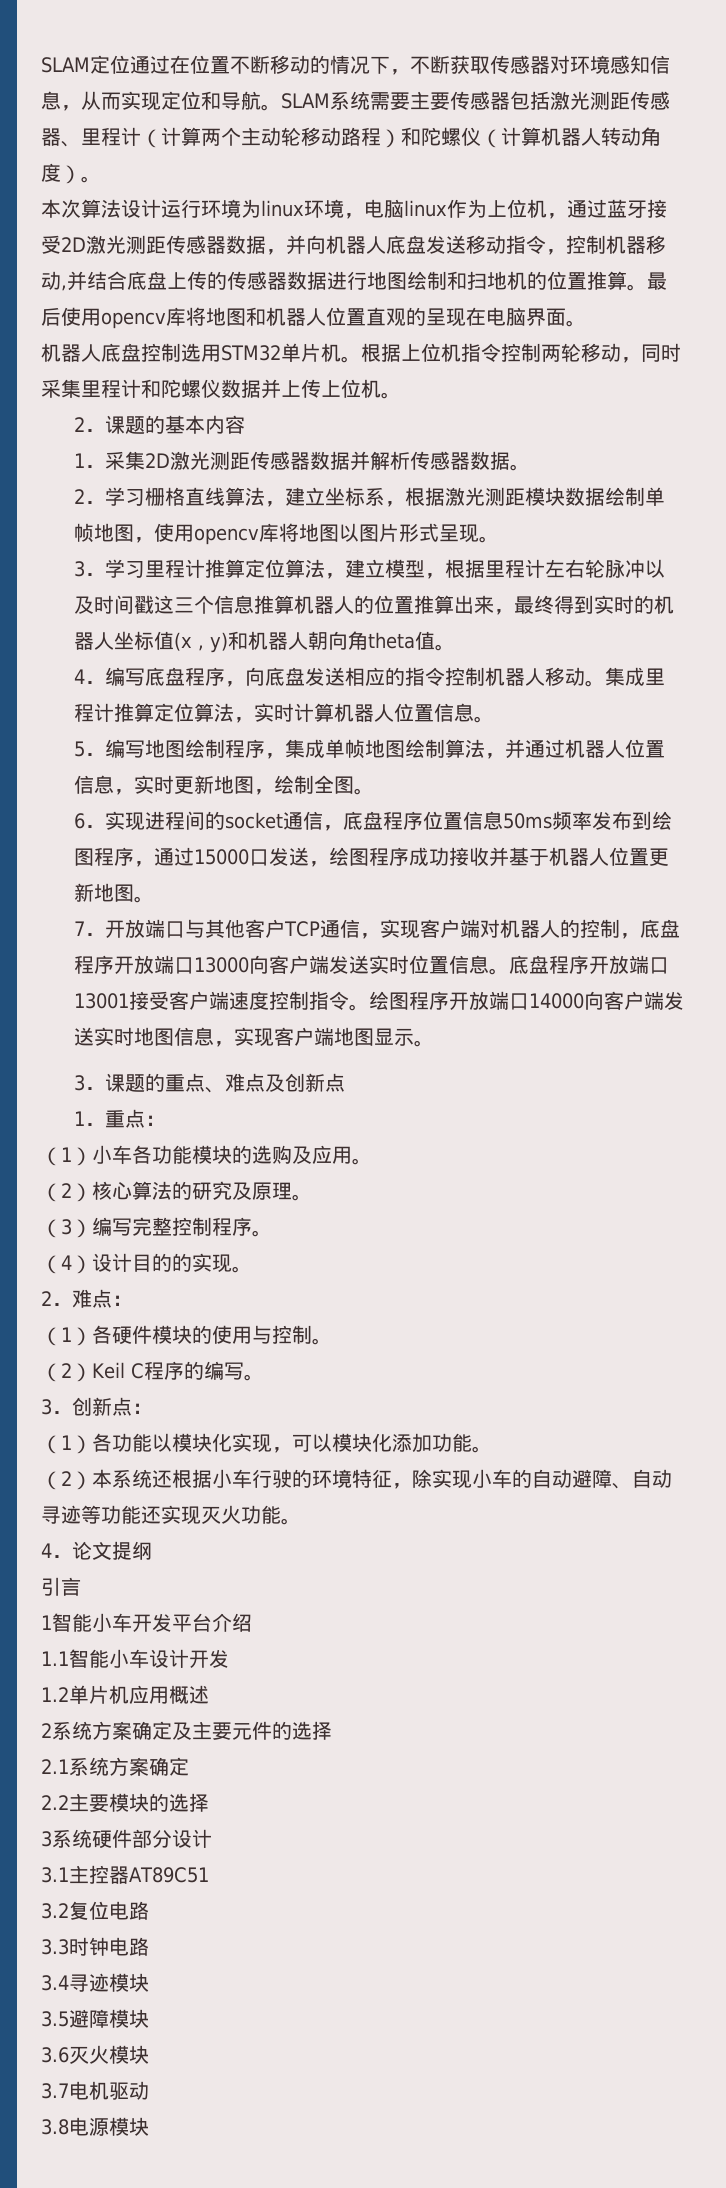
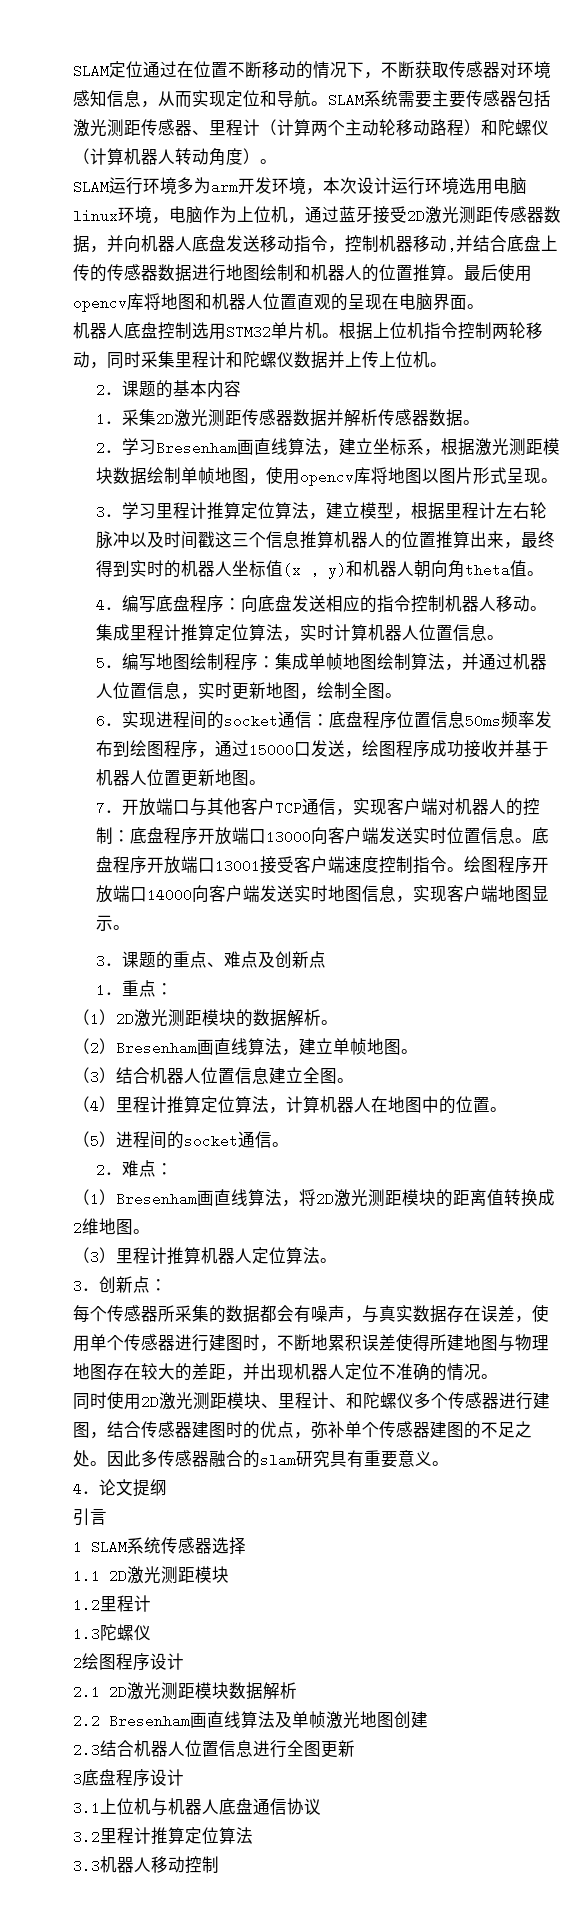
[41,199,121,218] 本次算法 -> [73,177,357,195] SLAM运行环境多为arm开发环境，本次
[241,199,261,218] 为 -> [459,177,527,195] 选用电脑
[404,200,447,217] linux -> (203, 215) none
[467,271,527,290] 扫地机 -> [311,264,362,281] 机器人
[145,487,186,506] 栅格 -> [156,439,255,455] Bresenham画
[225,681,246,687] ， -> [224,598,242,610] ：
[265,753,286,759] ， -> [258,656,276,668] ：
[323,825,344,831] ， -> [312,714,330,726] ：
[620,933,641,939] ， -> [113,830,131,842] ：
[92,1145,372,1165] [41,1181,312,1202] [41,1217,272,1238] [41,1253,252,1274] [41,1289,132,1308] [41,1325,332,1346] [41,1361,264,1382] [41,1397,152,1416] [41,1433,492,1454] [41,1469,672,1490] [41,1505,281,1525] 小车各功能模块的选购及应用。 // （2）核心算法的研究及原理。 // （3）编写完整控制程序。 // （4）设计目的的实现。 // 2．难点： // （1）各硬件模块的使用与控制。 // （2）Keil C程序的编写。 // 3．创新点： // （1）各功能以模块化实现，可以模块化添加功能。 // （2）本系统还根据小车行驶的环境特征，除实现小车的自动避障、自动寻迹等功能还实现灭火功能 -> [116,1009,338,1027] [73,1038,418,1056] [73,1067,354,1084] [73,1096,507,1114] [73,1131,289,1149] [96,1160,174,1177] [73,1189,555,1207] [73,1218,150,1235] [73,1247,337,1265] [73,1276,167,1294] [73,1305,549,1323] [73,1334,549,1352] [73,1363,498,1381] [73,1392,550,1410] [73,1421,532,1439] [73,1450,432,1468] 2D激光测距模块的数据解析。 // （2）Bresenham画直线算法，建立单帧地图。 // （3）结合机器人位置信息建立全图。 // （4）里程计推算定位算法，计算机器人在地图中的位置。 // （5）进程间的socket通信。 // 2．难点： // （1）Bresenham画直线算法，将2D激光测距模块的距离值转换成2维地图。 // （3）里程计推算机器人定位算法。 // 3．创新点： // 每个传感器所采集的数据都会有噪声，与真实数据存在误差，使用单个传感器进行建图时，不断地累积误差使得所建地图与物理地图存在较大的差距，并出现机器人定位不准确的情况。 // 同时使用2D激光测距模块、里程计、和陀螺仪多个传感器进行建图，结合传感器建图时的优点，弥补单个传感器建图的不足之处。因此多传感器融合的slam研究具有重要意义
[52,1613,252,1633] [41,1649,229,1669] [41,1685,209,1704] [41,1721,332,1740] [41,1757,189,1776] [41,1793,209,1812] [41,1829,212,1849] [41,1865,209,1884] [41,1901,149,1920] [41,1937,149,1956] [41,1973,149,1992] [41,2009,149,2028] [41,2045,149,2064] [41,2081,149,2100] [41,2117,149,2136] 智能小车开发平台介绍 // 1.1智能小车设计开发 // 1.2单片机应用概述 // 2系统方案确定及主要元件的选择 // 2.1系统方案确定 // 2.2主要模块的选择 // 3系统硬件部分设计 // 3.1主控器AT89C51 // 3.2复位电路 // 3.3时钟电路 // 3.4寻迹模块 // 3.5避障模块 // 3.6灭火模块 // 3.7电机驱动 // 3.8电源模块 -> [91,1537,246,1555] [73,1566,229,1584] [73,1595,151,1612] [73,1624,151,1641] [73,1653,184,1671] [73,1682,297,1700] [73,1711,428,1729] [73,1740,355,1758] [73,1769,184,1787] [73,1798,321,1816] [73,1827,253,1845] [73,1856,219,1874] SLAM系统传感器选择 // 1.1 2D激光测距模块 // 1.2里程计 // 1.3陀螺仪 // 2绘图程序设计 // 2.1 2D激光测距模块数据解析 // 2.2 Bresenham画直线算法及单帧激光地图创建 // 2.3结合机器人位置信息进行全图更新 // 3底盘程序设计 // 3.1上位机与机器人底盘通信协议 // 3.2里程计推算定位算法 // 3.3机器人移动控制

